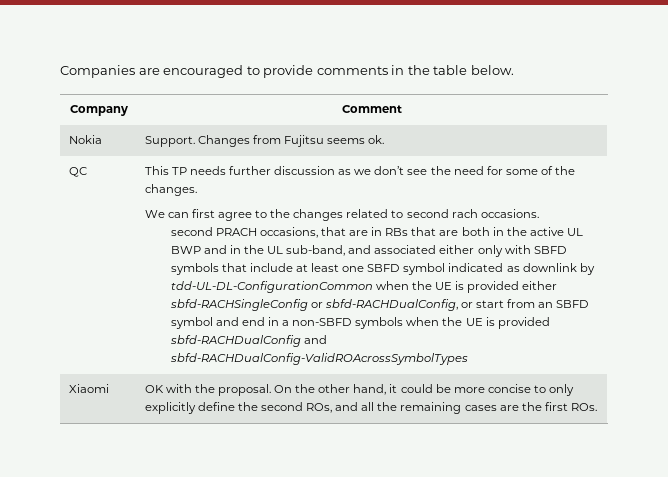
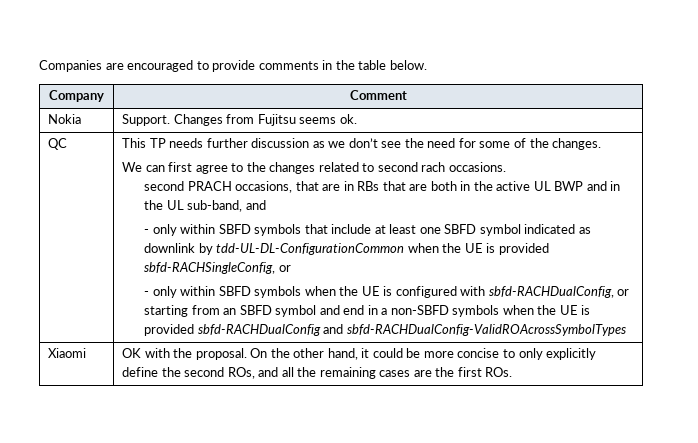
[374,245,531,257] associated either only with -> [144,224,216,236] // - only within
[522,281,558,290] [169,299,323,311] either sbfd-RACHSingleConfig or -> [144,262,291,274] [144,286,486,298] sbfd-RACHSingleConfig, or // - only within SBFD symbols when the UE is configured with
[475,300,504,308] start -> [144,305,189,317] starting

